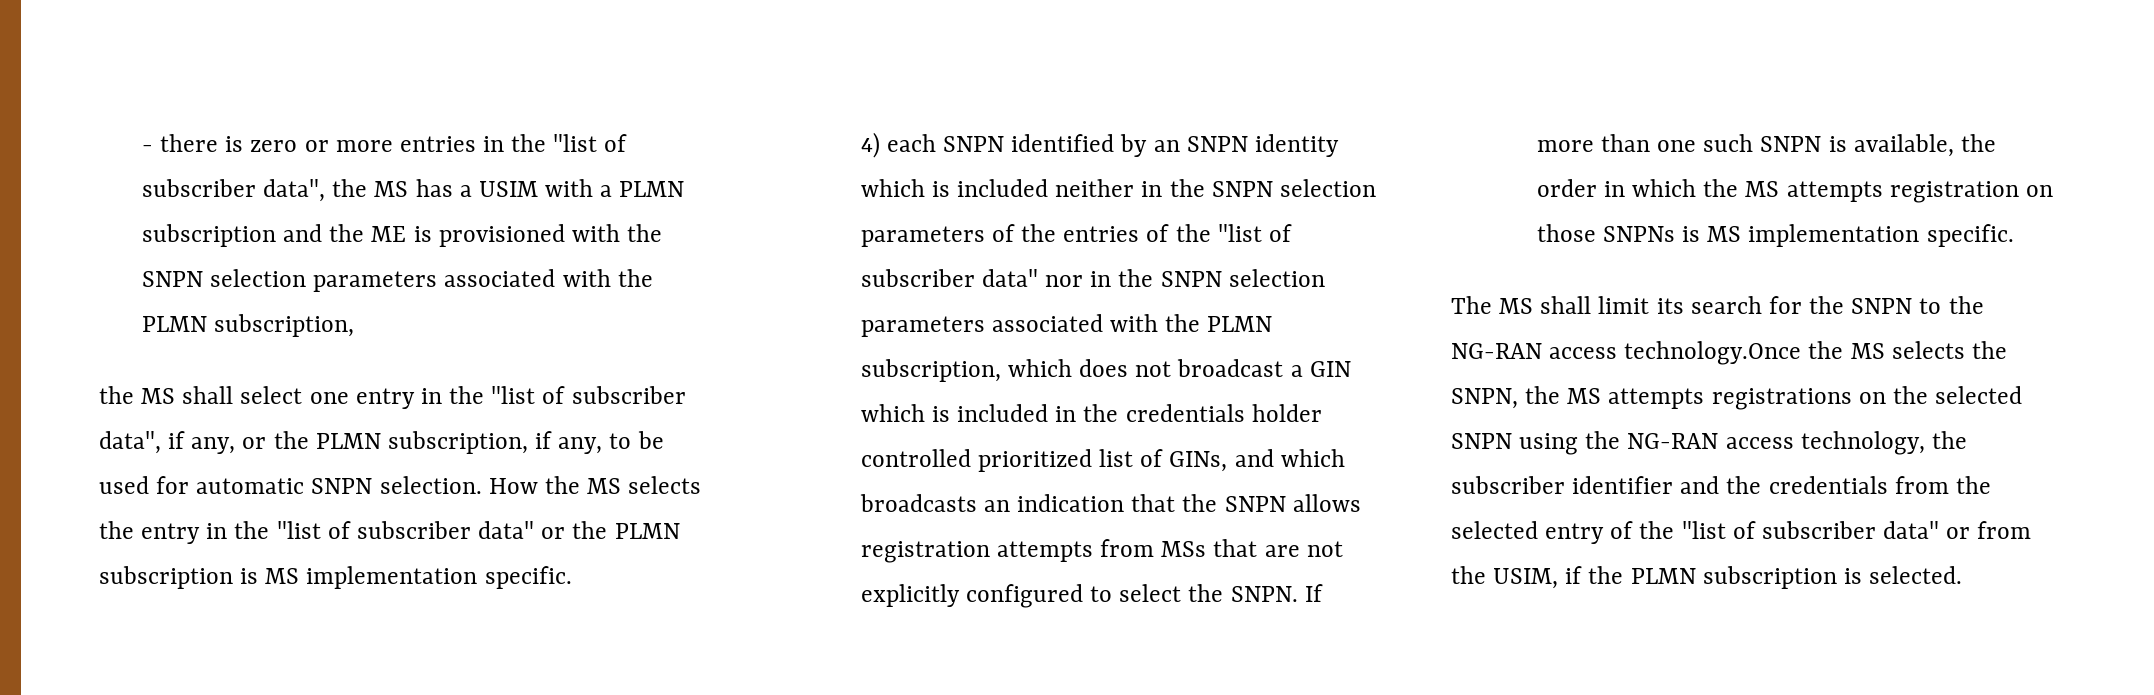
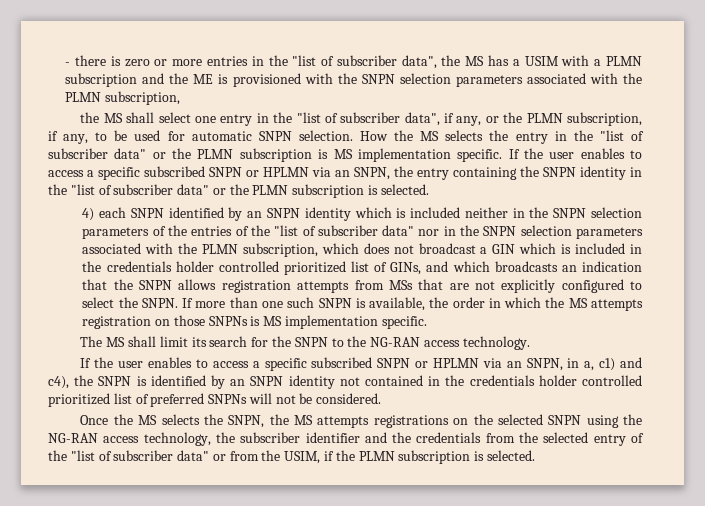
(572, 577) none -> [508,148,642,159] [48,166,642,180] [48,184,429,198] If the user enables to access a specific subscribed SNPN or HPLMN via an SNPN, the entry containing the SNPN identity in the "list of subscriber data" or the PLMN subscription is selected.
[1624,341,1802,365] technology.Once -> [462,336,530,350] [80,357,643,371] [48,375,642,389] [48,393,382,407] [80,415,109,425] technology. // If the user enables to access a specific subscribed SNPN or HPLMN via an SNPN, in a, c1) and c4), the SNPN is identified by an SNPN identity not contained in the credentials holder controlled prioritized list of preferred SNPNs will not be considered. // Once

